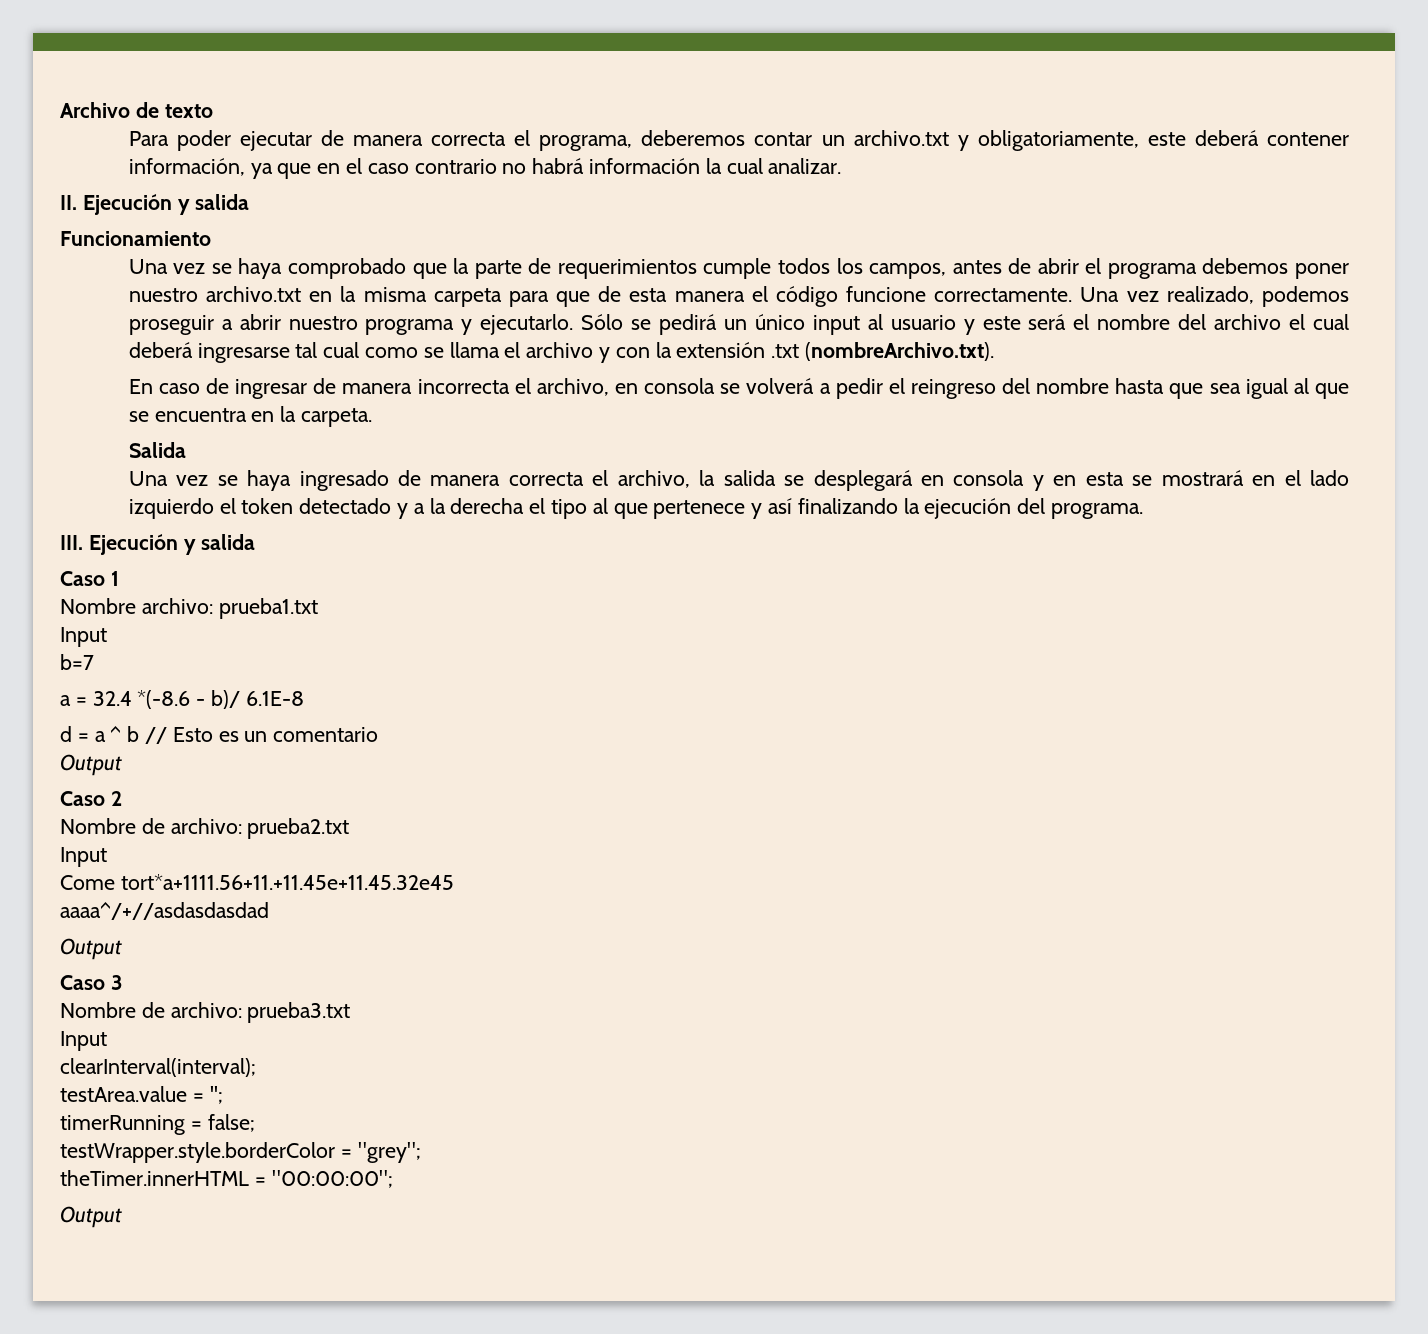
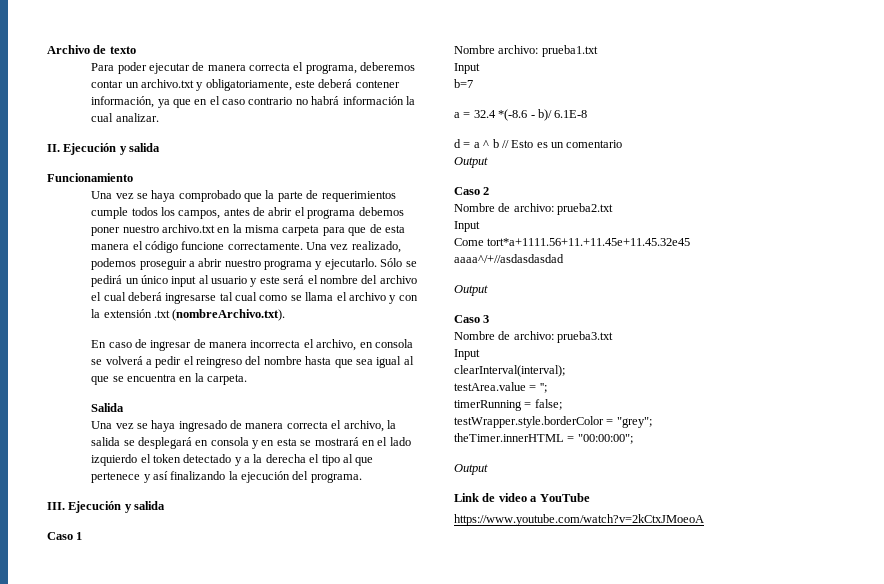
(122, 1217) none -> [454,493,590,502] [454,514,704,526] // Link de video a YouTube // https://www.youtube.com/watch?v=2kCtxJMoeoA

